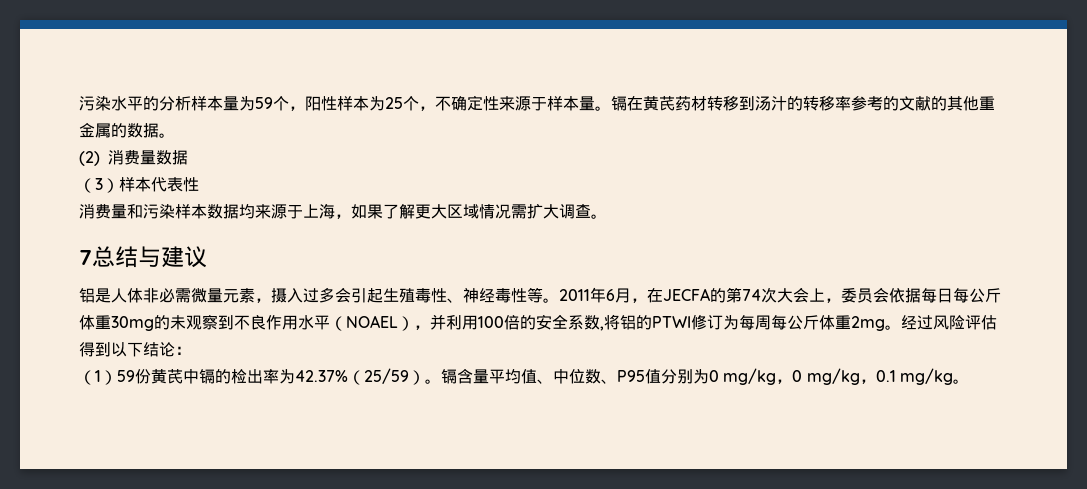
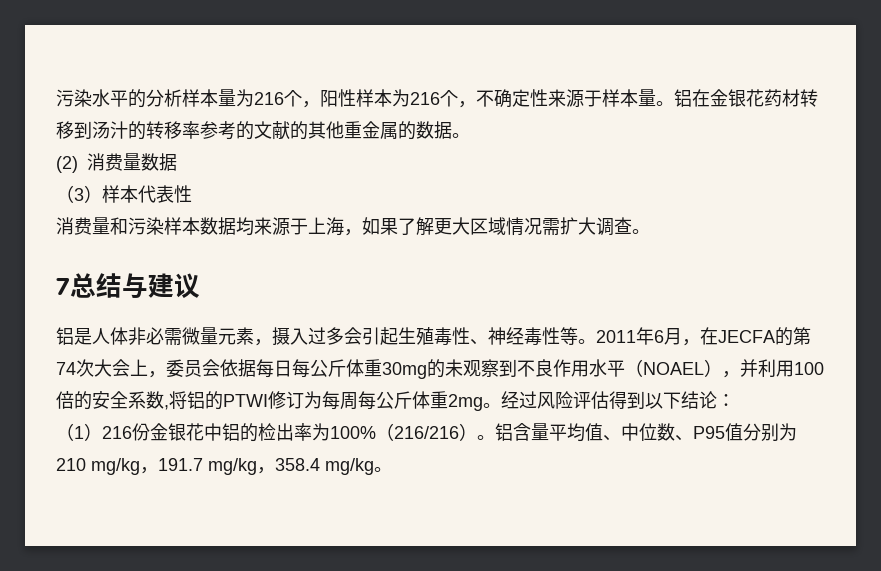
[255,97,273,109] 59 -> [254,92,284,105] 216
[385,97,403,109] 25 -> [410,92,440,105] 216
[611,96,675,111] 镉在黄芪 -> [674,89,764,107] 铝在金银花
[117,368,457,385] 59份黄芪中镉的检出率为42.37%（25/59）。镉 -> [102,423,513,442] 216份金银花中铝的检出率为100%（216/216）。铝
[709,368,896,385] 0 mg/kg，0 mg/kg，0.1 -> [56,458,320,475] 210 mg/kg，191.7 mg/kg，358.4

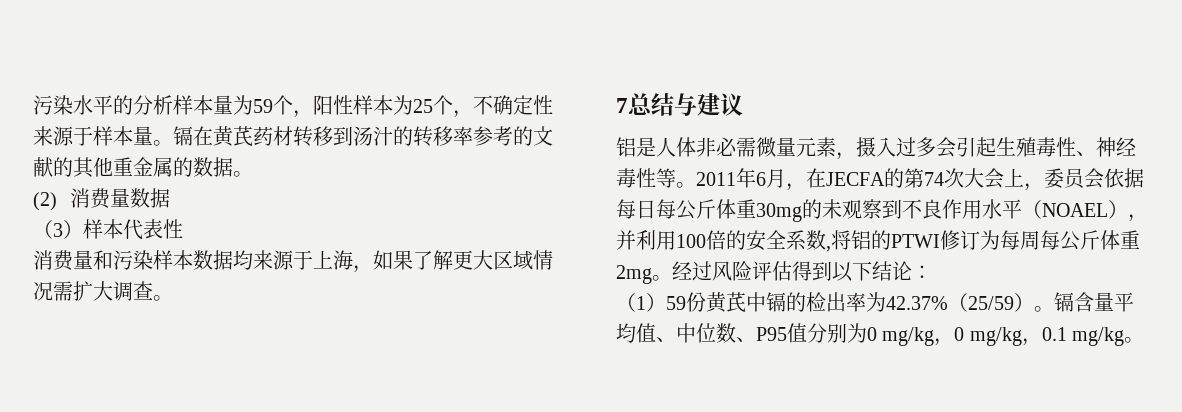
[254,92,284,105] 216 -> [253,99,273,113] 59
[410,92,440,105] 216 -> [413,99,433,113] 25
[674,89,764,107] 铝在金银花 -> [173,126,253,147] 镉在黄芪
[102,423,513,442] 216份金银花中铝的检出率为100%（216/216）。铝 -> [666,292,1074,313] 59份黄芪中镉的检出率为42.37%（25/59）。镉
[56,458,320,475] 210 mg/kg，191.7 mg/kg，358.4 -> [867,327,1067,346] 0 mg/kg，0 mg/kg，0.1

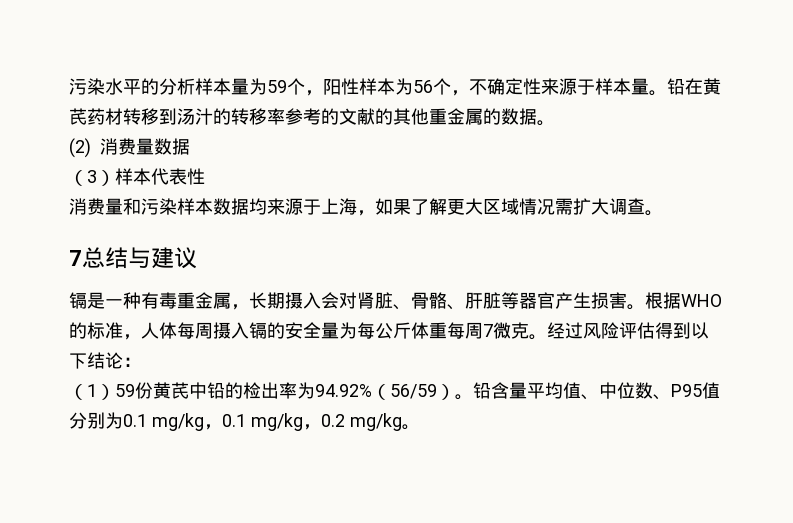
[413,99,433,113] 25 -> [413,80,433,93] 56
[173,126,193,146] 镉 -> [667,78,685,95] 铅
[616,137,1136,160] [616,168,1144,191] [616,199,1148,222] [616,230,1140,252] [616,265,652,284] 铝是人体非必需微量元素，摄入过多会引起生殖毒性、神经毒性等。2011年6月，在JECFA的第74次大会上，委员会依据每日每公斤体重30mg的未观察到不良作用水平（NOAEL），并利用100倍的安全系数,将铝的PTWI修订为每周每公斤体重2mg -> [69,292,722,310] [69,322,529,340] 镉是一种有毒重金属，长期摄入会对肾脏、骨骼、肝脏等器官产生损害。根据WHO的标准，人体每周摄入镉的安全量为每公斤体重每周7微克
[766,292,786,312] 镉 -> [207,382,225,399] 铅
[886,292,1074,312] 42.37%（25/59）。镉 -> [315,382,491,400] 94.92%（56/59）。铅
[867,327,965,346] 0 mg/kg，0 -> [123,414,147,427] 0.1
(1125, 336) none -> [302,413,402,431] ，0.2 mg/kg

